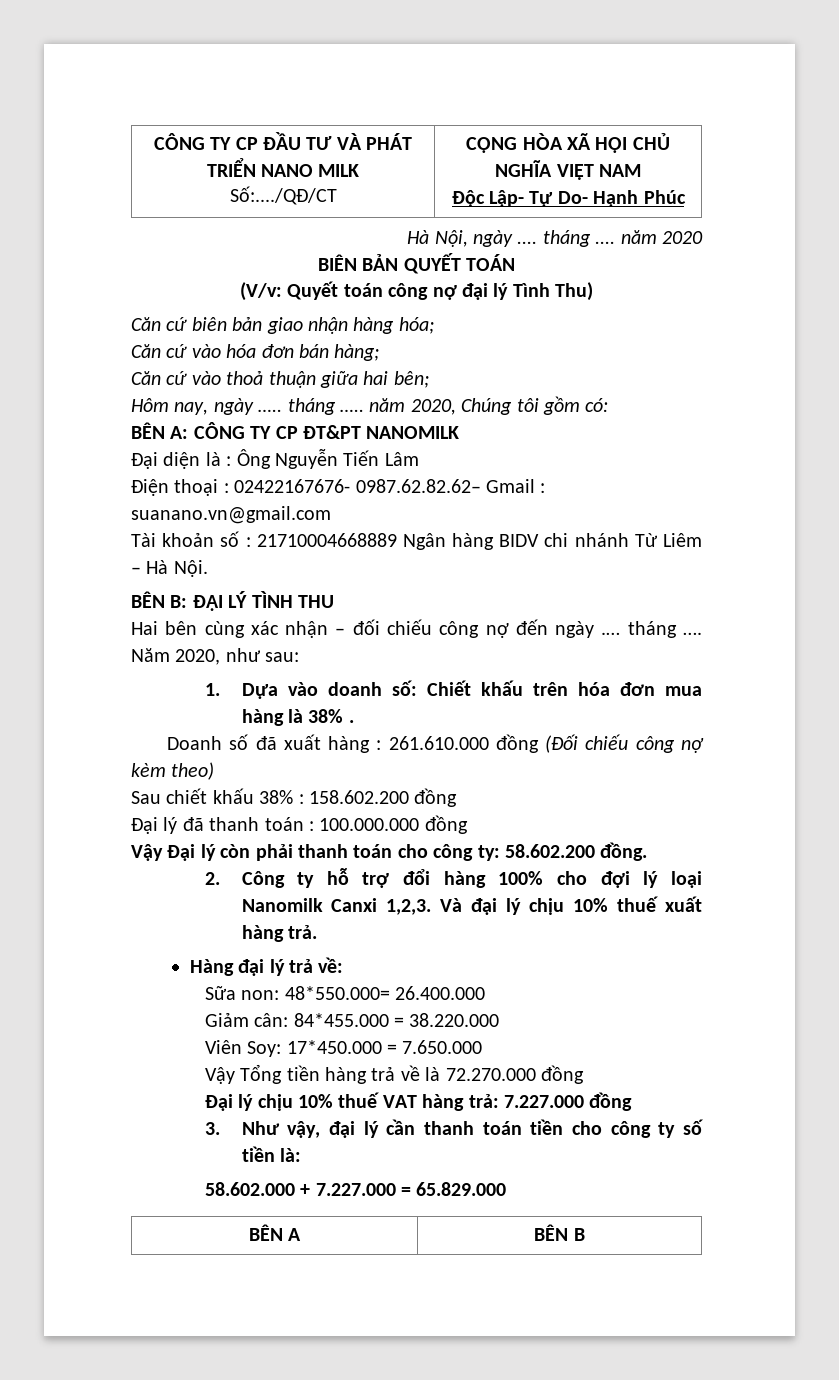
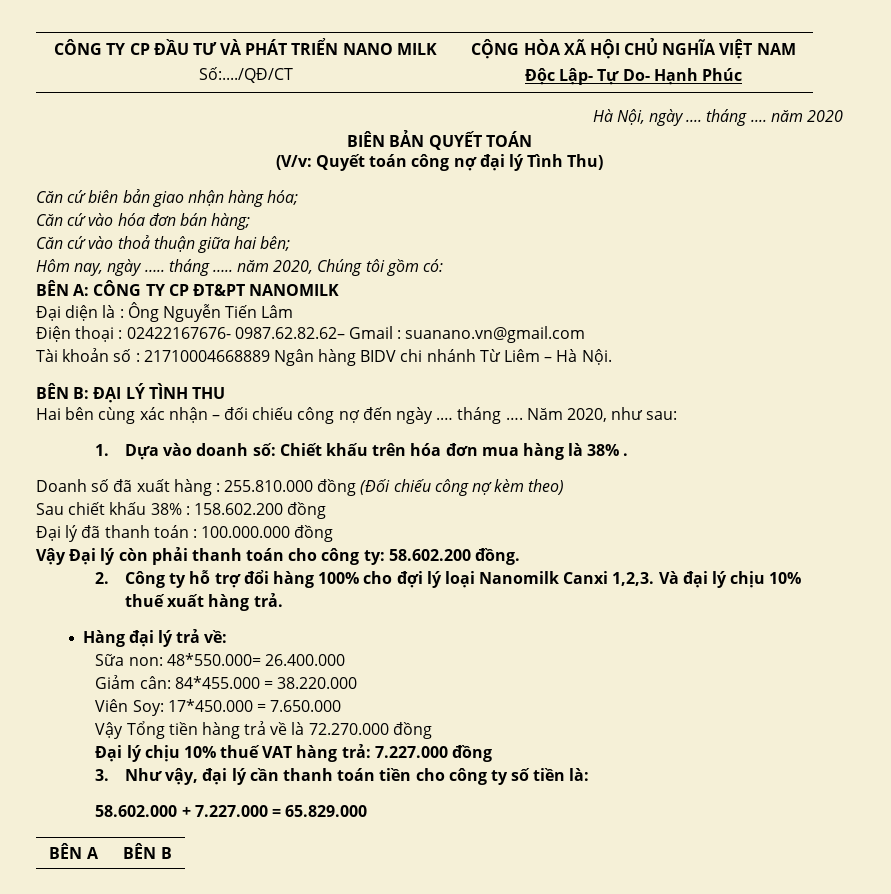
[388,736,489,750] 261.610.000 -> [224,480,314,492] 255.810.000

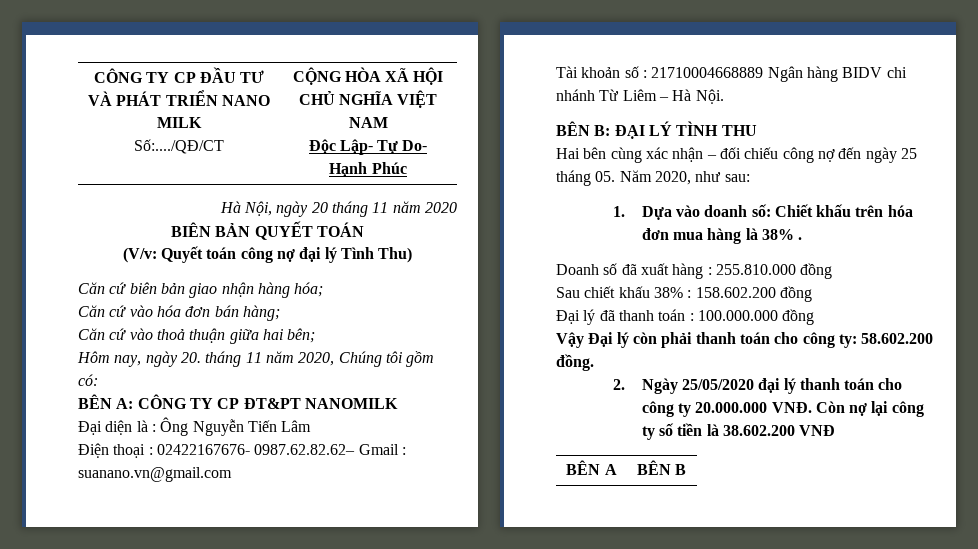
[686,109,767,126] .... tháng .... -> [311,201,389,217] 20 tháng 11
[144,259,233,276] ….. tháng ….. -> [180,351,262,367] 20. tháng 11
[436,407,523,424] .… tháng …. -> [900,148,917,159] [556,170,616,186] 25 tháng 05.
[360,479,565,496] (Đối chiếu công nợ kèm theo) -> (833, 271) none
[125,570,802,588] [125,593,283,611] [82,629,228,647] [95,653,345,666] [95,675,358,689] [95,699,342,716] [95,721,432,739] [95,744,493,762] [95,768,412,785] Công ty hỗ trợ đổi hàng 100% cho đợi lý loại Nanomilk Canxi 1,2,3. Và đại lý chịu 10% thuế xuất hàng trả. // Hàng đại lý trả về: // Sữa non: 48*550.000= 26.400.000 // Giảm cân: 84*455.000 = 38.220.000 // Viên Soy: 17*450.000 = 7.650.000 // Vậy Tổng tiền hàng trả về là 72.270.000 đồng // Đại lý chịu 10% thuế VAT hàng trả: 7.227.000 đồng // 3. Như vậy, đại lý cần thanh toán tiền -> [641,378,875,394] Ngày 25/05/2020 đại lý thanh toán
[511,768,590,781] [95,805,368,817] số tiền là: // 58.602.000 + 7.227.000 = 65.829.000 -> [695,401,924,417] [641,423,836,440] 20.000.000 VNĐ. Còn nợ lại công ty số tiền là 38.602.200 VNĐ

